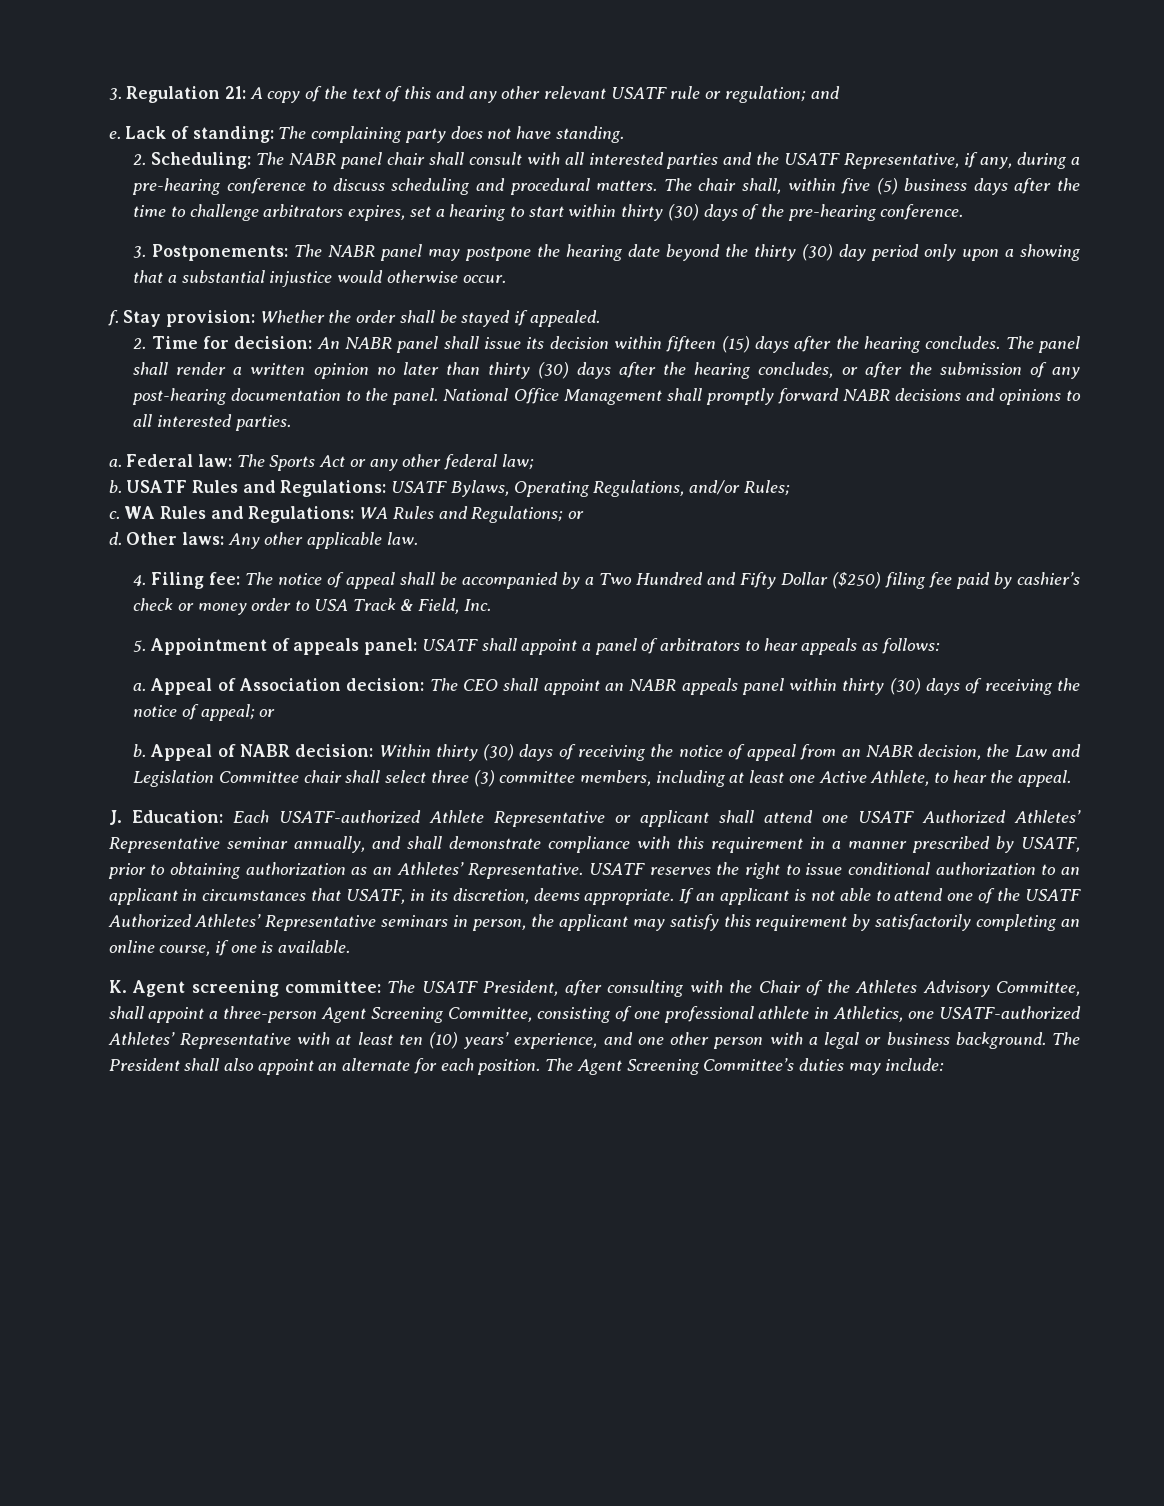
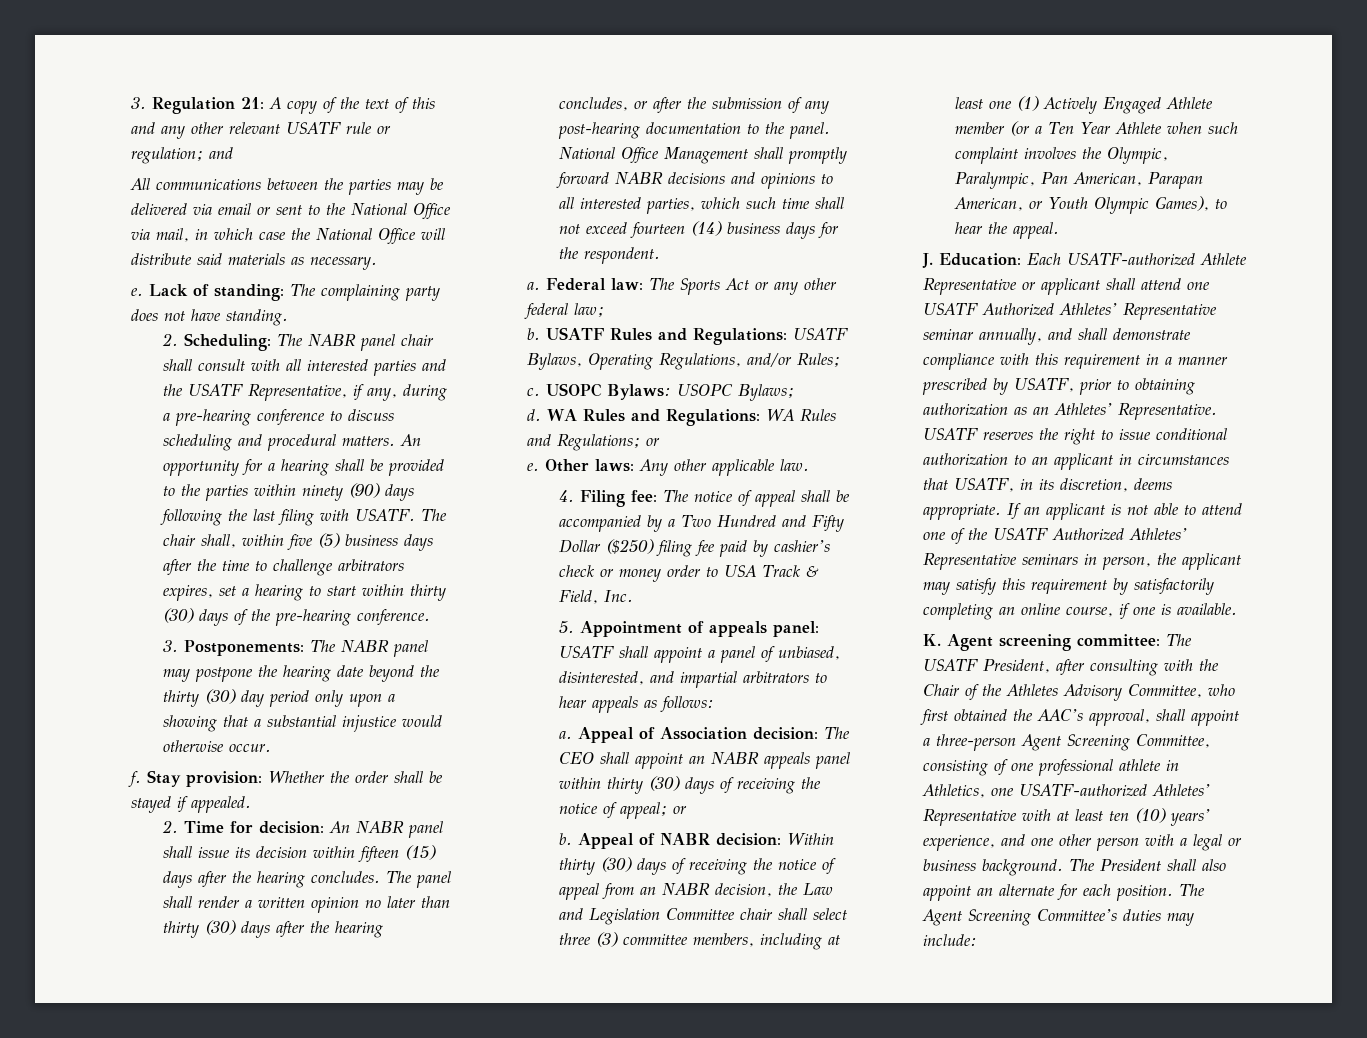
(840, 92) none -> [130,178,445,195] [131,203,452,220] [131,228,446,245] [131,253,378,270] // All communications between the parties may be delivered via email or sent to the National Office via mail, in which case the National Office will distribute said materials as necessary.
(658, 185) none -> [400,434,422,446] [163,459,445,476] [163,483,415,501] [160,509,416,526] An opportunity for a hearing shall be provided to the parties within ninety (90) days following the last filing with USATF.
[234,415,291,431] parties. -> [646,197,845,214] [559,221,840,239] [559,247,661,264] parties, which such time shall not exceed fourteen (14) business days for the respondent.
(120, 515) none -> [546,383,795,401] [527,409,542,421] USOPC Bylaws: USOPC Bylaws; // d.
[108,532,122,545] d. -> [527,463,540,471] e.
(659, 646) none -> [778,646,841,660] [559,671,738,688] unbiased, disinterested, and impartial
[818,770,930,786] Active Athlete, -> [1017,96,1214,114] [955,121,1239,136] [955,147,1169,164] [955,172,1204,189] [954,196,1210,214] (1) Actively Engaged Athlete member (or a Ten Year Athlete when such complaint involves the Olympic, Paralympic, Pan American, Parapan American, or Youth Olympic Games),
(1080, 988) none -> [1208,684,1236,696] [920,709,1151,726] who first obtained the AAC’s approval,

